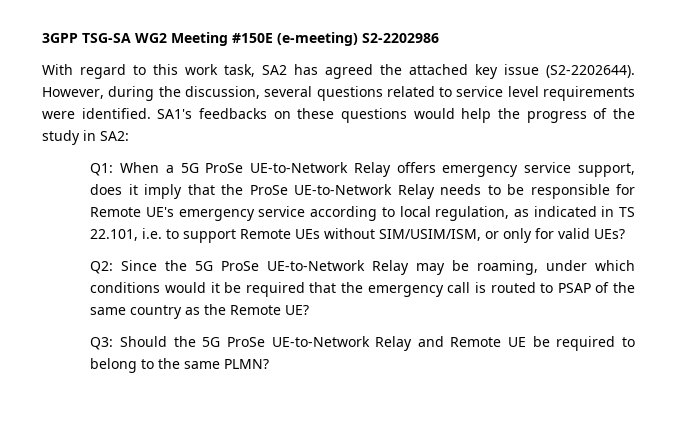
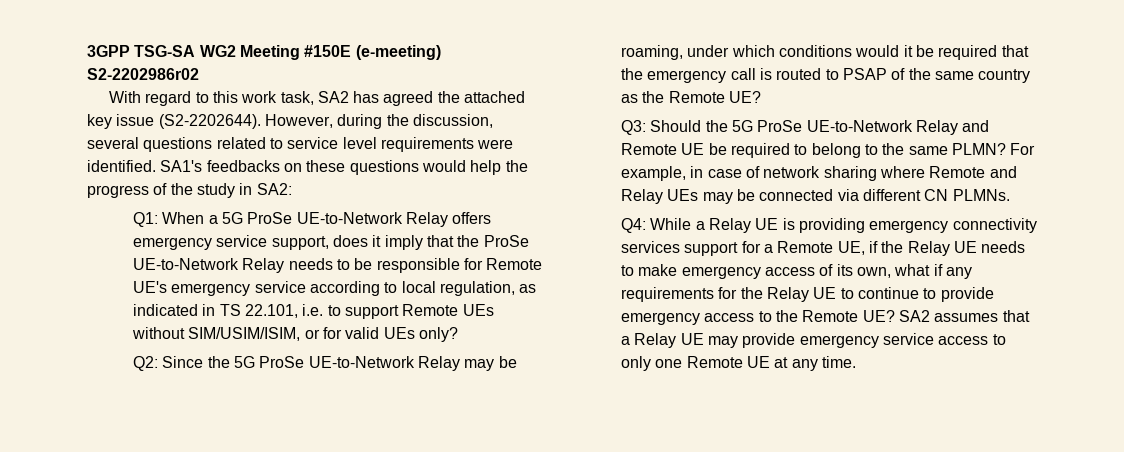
[362,33,439,43] S2-2202986 -> [87,68,199,80] S2-2202986r02
[379,228,626,243] SIM/USIM/ISM, or only for valid UEs? -> [188,327,459,342] SIM/USIM/ISIM, or for valid UEs only?
(270, 364) none -> [1010,143,1036,155] [621,166,1017,181] [621,189,1010,204] [621,218,1037,233] [621,241,1026,256] [621,264,973,279] [621,287,994,302] [621,310,1030,325] [621,333,1006,348] [621,356,857,371] For example, in case of network sharing where Remote and Relay UEs may be connected via different CN PLMNs. // Q4: While a Relay UE is providing emergency connectivity services support for a Remote UE, if the Relay UE needs to make emergency access of its own, what if any requirements for the Relay UE to continue to provide emergency access to the Remote UE? SA2 assumes that a Relay UE may provide emergency service access to only one Remote UE at any time.

